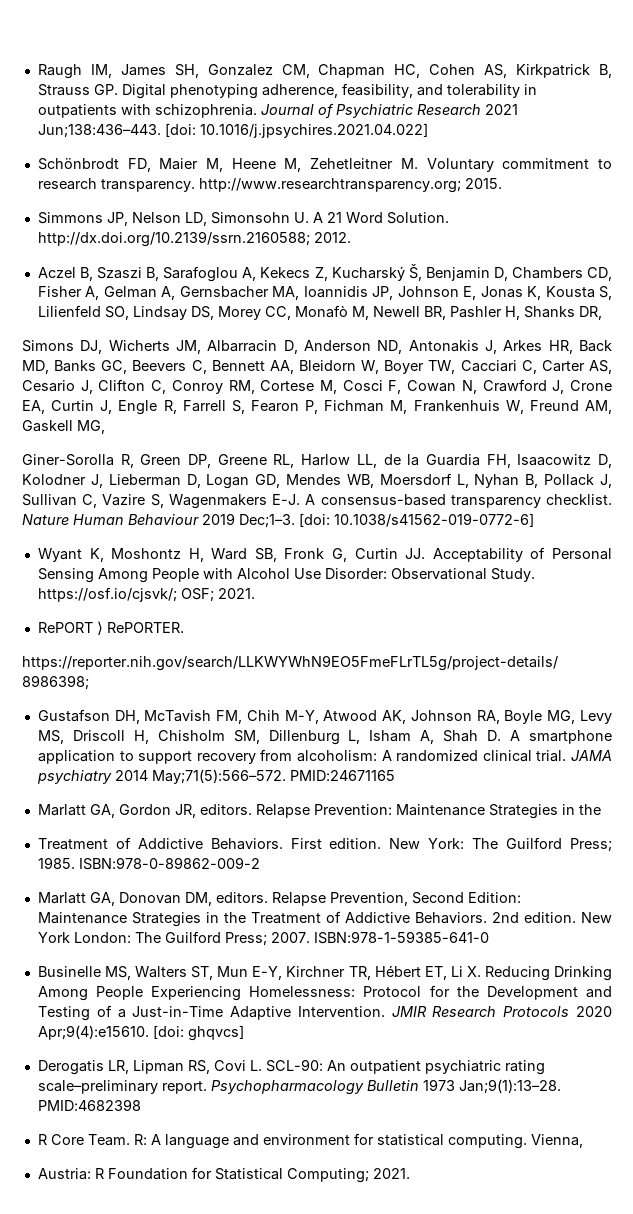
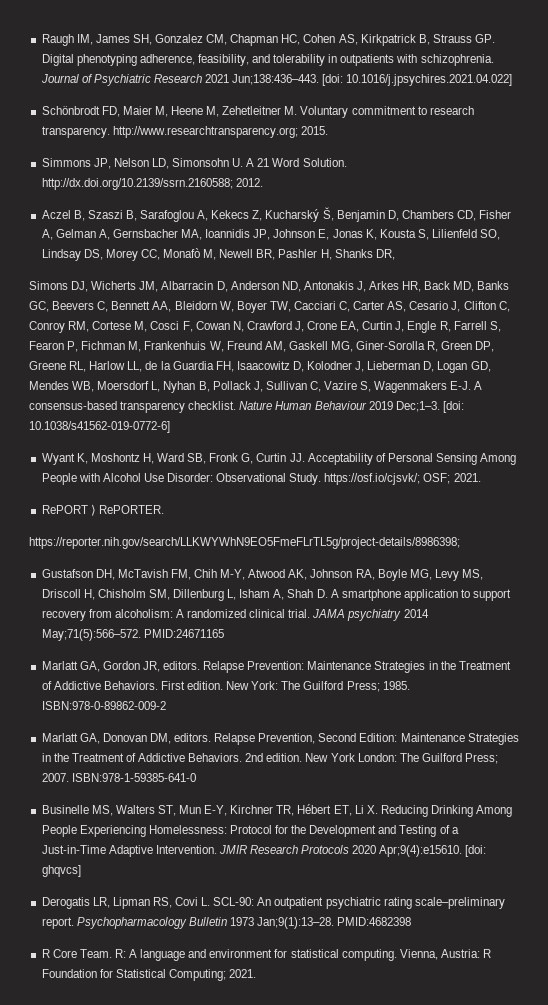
(105, 427) // -> (353, 346) none
(601, 809) // -> (456, 665) none
(583, 1141) // -> (438, 954) none

